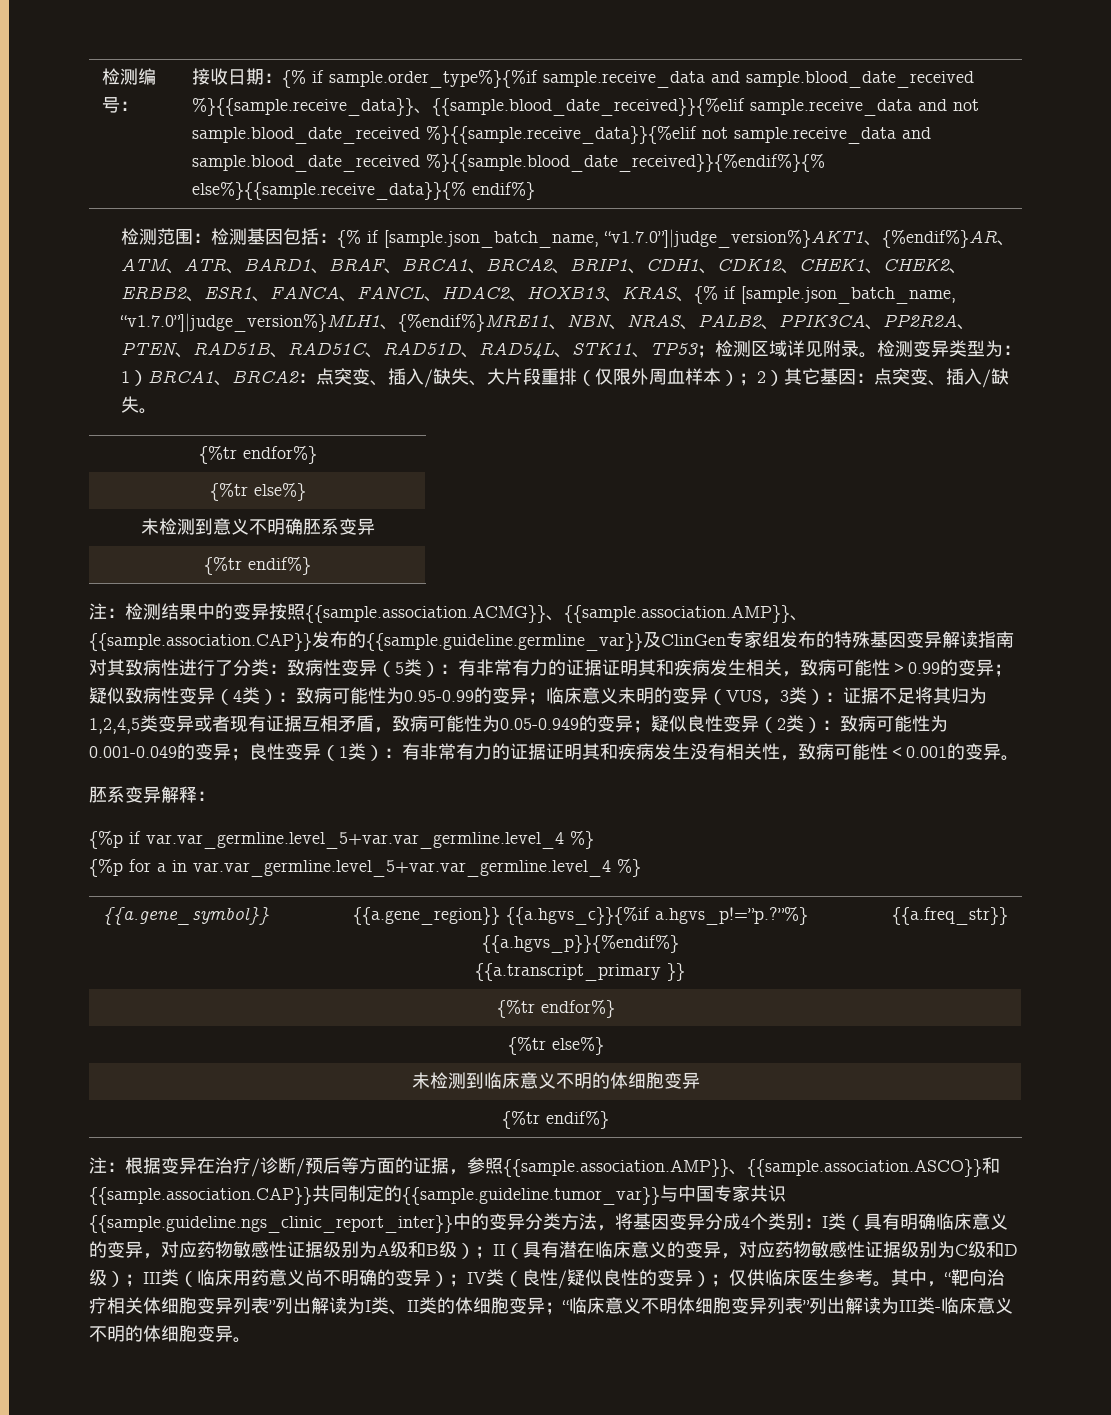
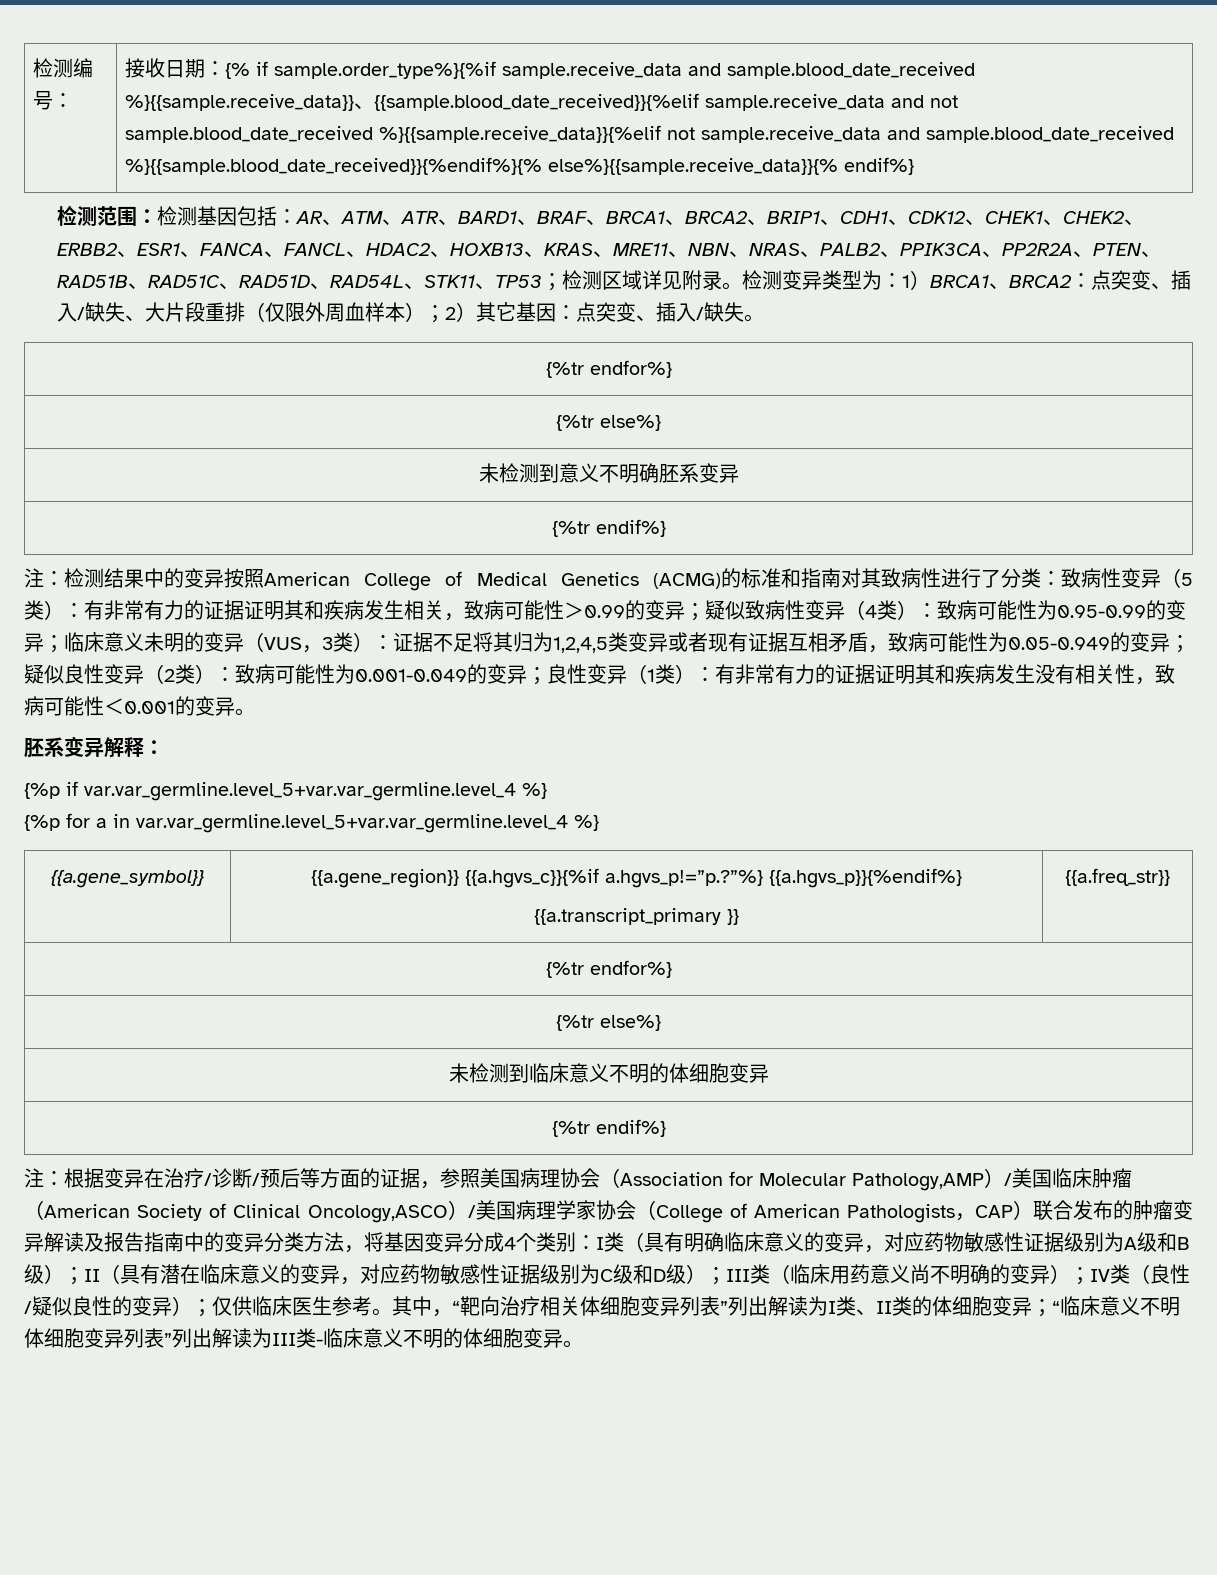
[336,229,997,248] {% if [sample.json_batch_name, “v1.7.0”]|judge_version%}AKT1、{%endif%}AR -> [295,211,324,224] AR
[693,285,956,304] [119,313,549,332] {% if [sample.json_batch_name, “v1.7.0”]|judge_version%}MLH1、{%endif%}MRE11 -> [613,243,669,256] MRE11
[305,605,808,623] [89,631,978,651] {{sample.association.ACMG}}、{{sample.association.AMP}}、{{sample.association.CAP}}发布的{{sample.guideline.germline_var}}及ClinGen专家组发布的特殊基因变异解读 -> [264,568,801,591] American College of Medical Genetics (ACMG)的标准和
[503,1157,1000,1177] [89,1185,786,1205] [89,1215,453,1233] {{sample.association.AMP}}、{{sample.association.ASCO}}和{{sample.association.CAP}}共同制定的{{sample.guideline.tumor_var}}与中国专家共识{{sample.guideline.ngs_clinic_report_inter}} -> [480,1168,1132,1191] [24,1200,1193,1223] [24,1232,184,1252] 美国病理协会（Association for Molecular Pathology,AMP）/美国临床肿瘤（American Society of Clinical Oncology,ASCO）/美国病理学家协会（College of American Pathologists，CAP）联合发布的肿瘤变异解读及报告指南

